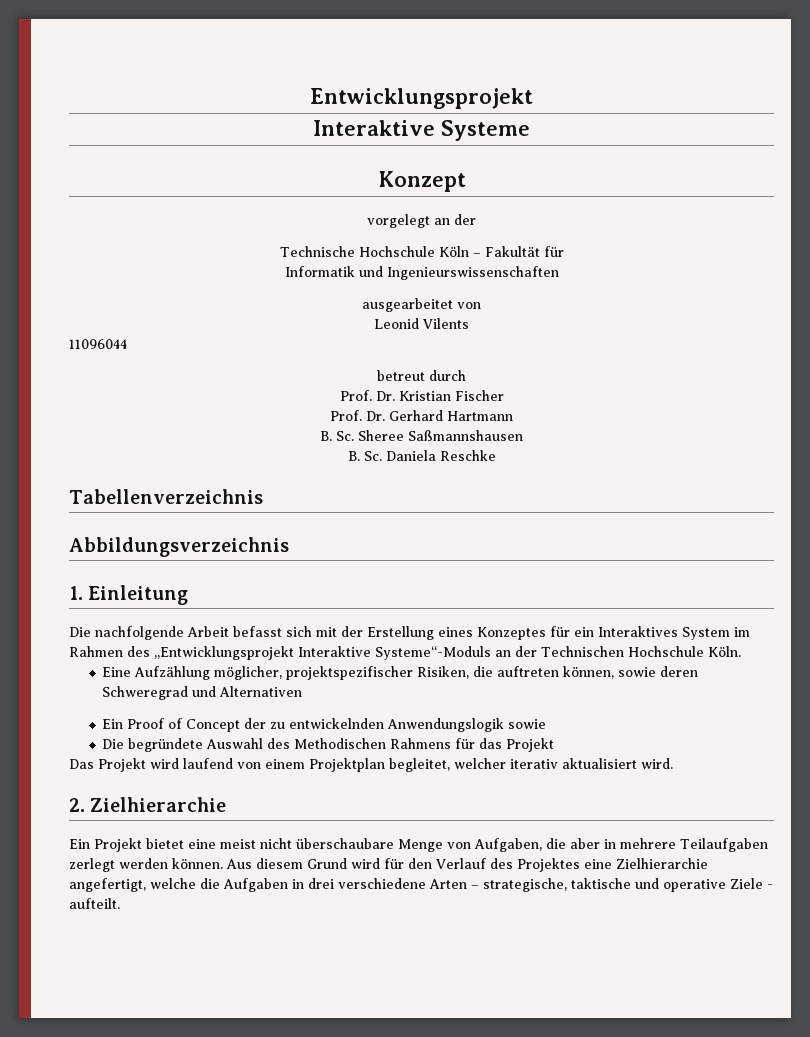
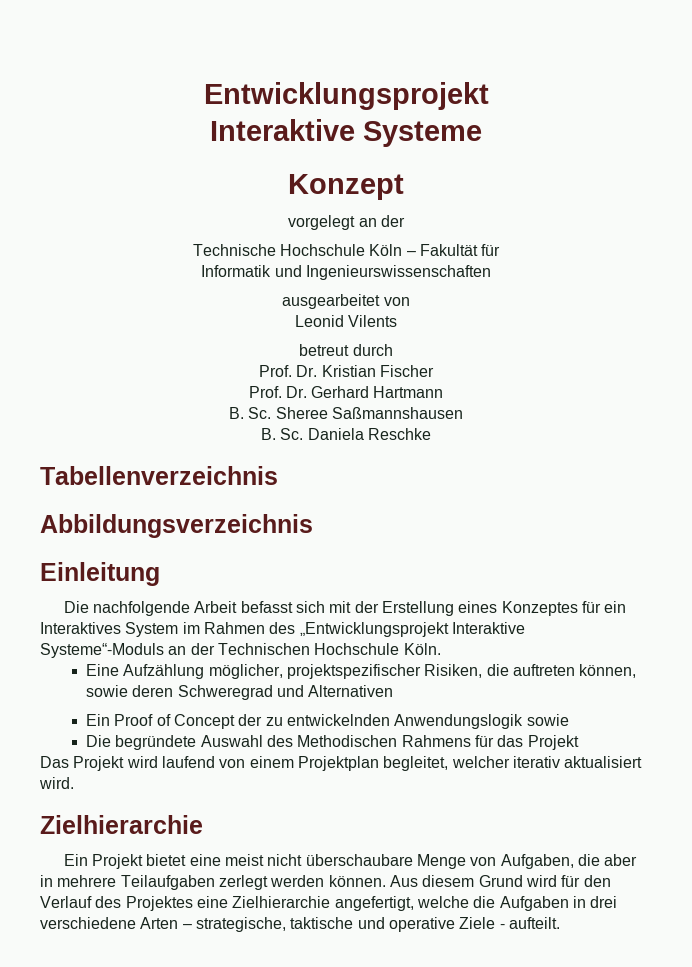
[69,339,127,349] // 11096044 -> (398, 321) none
[69,586,83,600] 1. -> (313, 526) none
[69,798,85,812] 2. -> (74, 783) none

